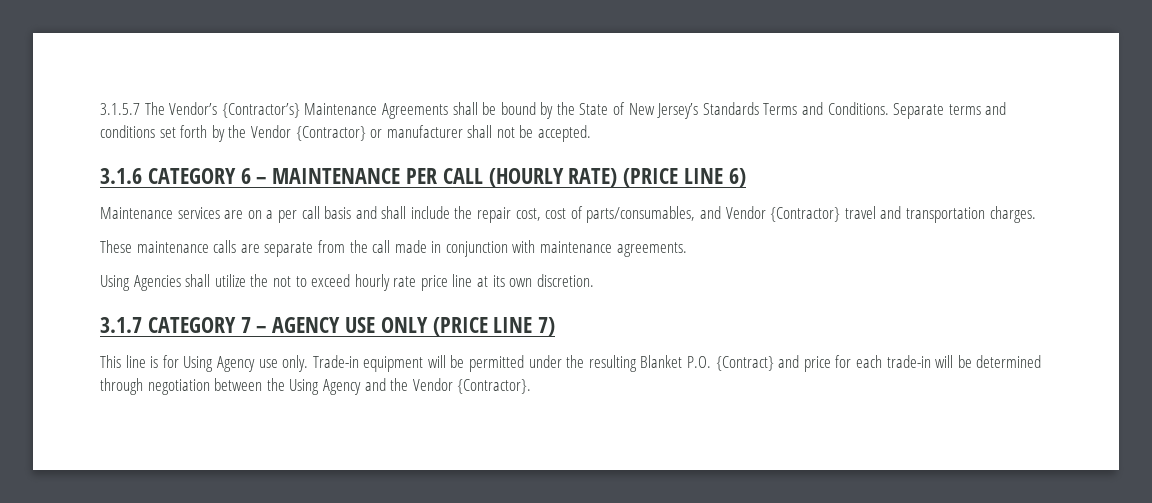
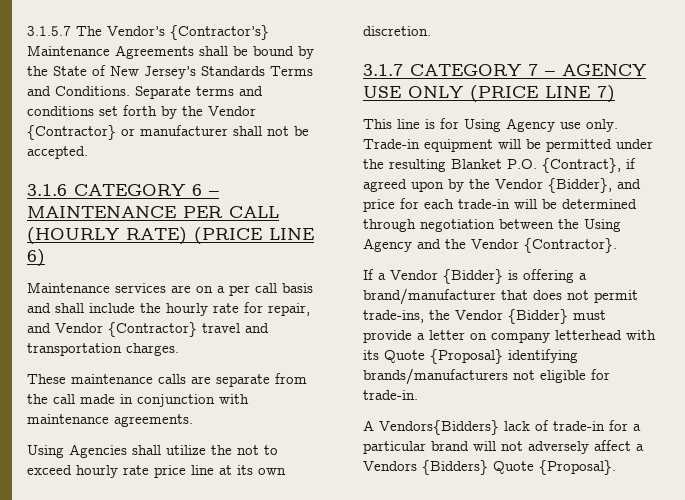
[477,206,696,223] repair cost, cost of parts/consumables, -> [166,302,310,316] hourly rate for repair,
[715,356,774,371] {Contract} -> [542,158,636,173] [363,178,612,193] {Contract}, if agreed upon by the Vendor {Bidder},
(532, 386) none -> [363,269,587,284] [363,288,638,305] [363,309,606,324] [363,330,656,343] [363,349,578,364] [363,368,610,385] [363,390,418,400] [363,420,641,435] [363,440,644,454] [363,460,616,475] // If a Vendor {Bidder} is offering a brand/manufacturer that does not permit trade-ins, the Vendor {Bidder} must provide a letter on company letterhead with its Quote {Proposal} identifying brands/manufacturers not eligible for trade-in. // A Vendors{Bidders} lack of trade-in for a particular brand will not adversely affect a Vendors {Bidders} Quote {Proposal}.

